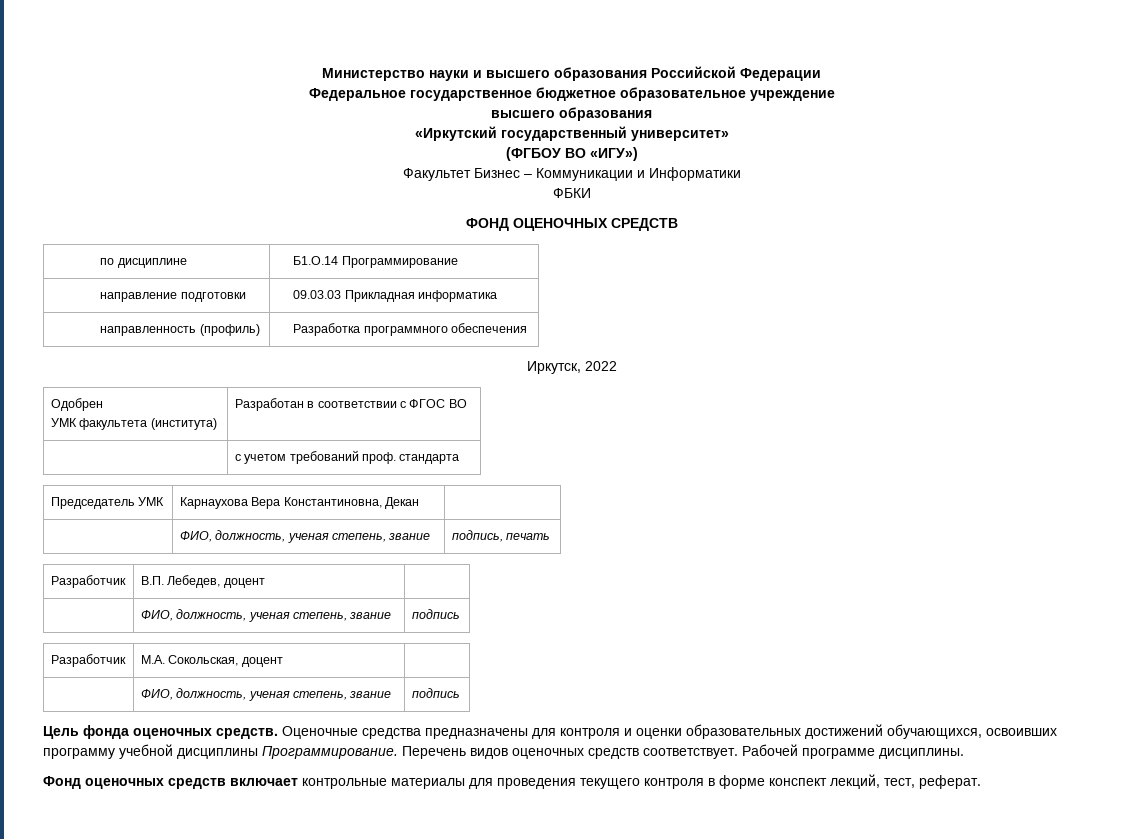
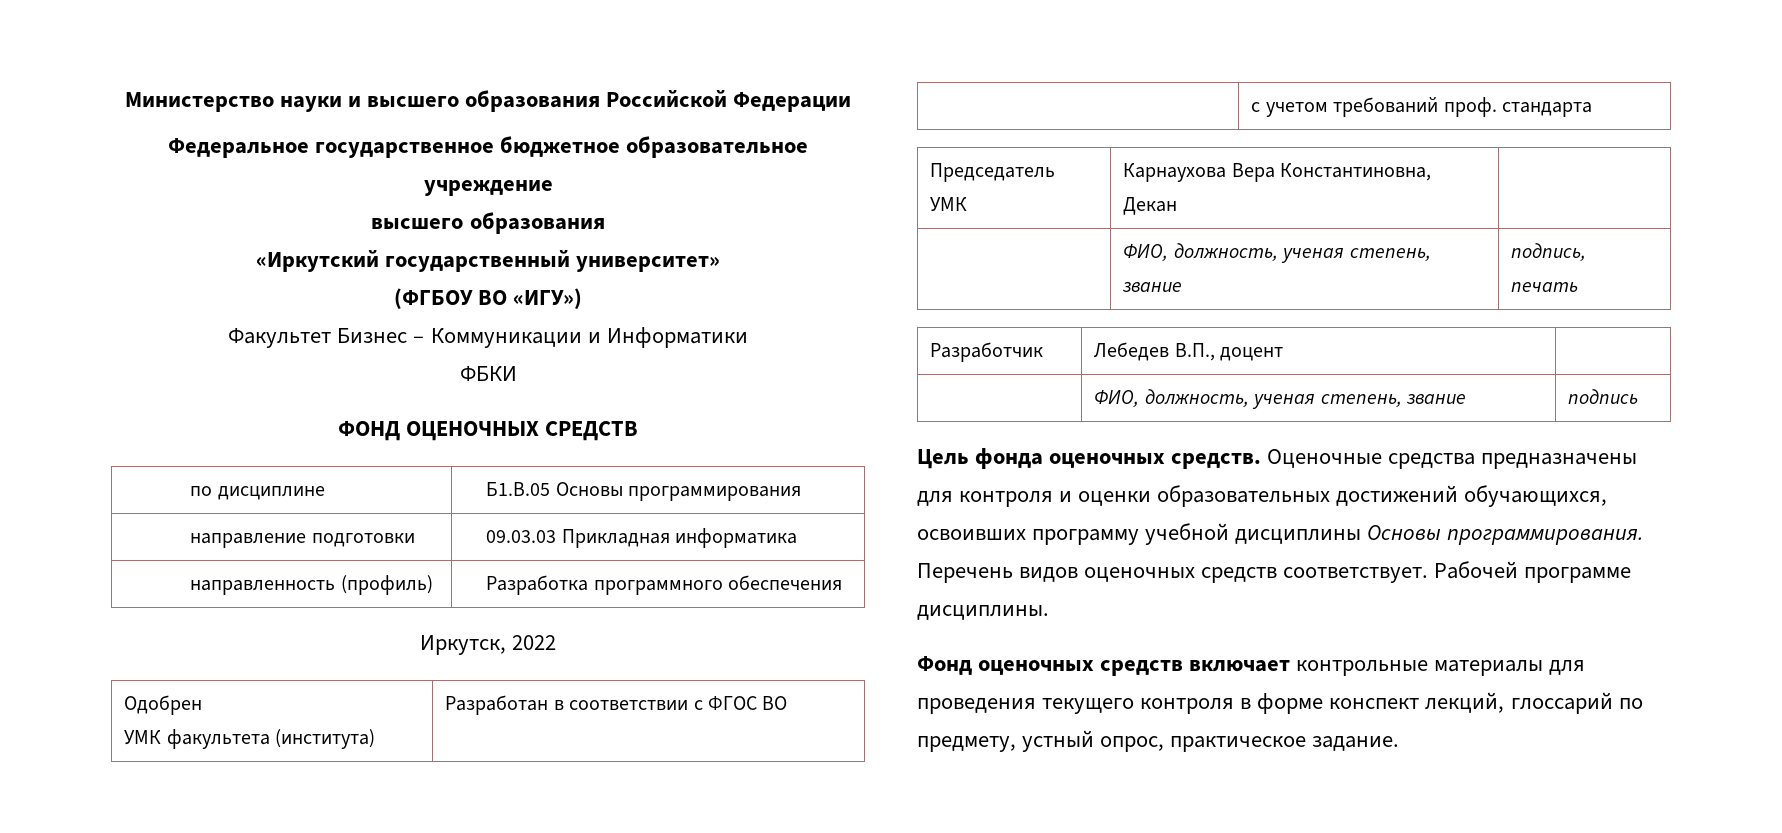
[293,256,458,268] Б1.О.14 Программирование -> [486,482,802,501] Б1.В.05 Основы программирования
[140,575,265,588] [140,609,392,622] [411,609,460,619] [50,654,126,667] [140,655,239,666] В.П. Лебедев, доцент | // | ФИО, должность, ученая степень, звание | подпись // Разработчик | М.А. Сокольская, -> [1094,342,1215,361] Лебедев В.П.,
[262,746,398,759] Программирование. -> [1367,525,1644,545] Основы программирования.
[884,775,981,789] тест, реферат. -> [1510,692,1643,714] [917,730,1400,752] глоссарий по предмету, устный опрос, практическое задание.

